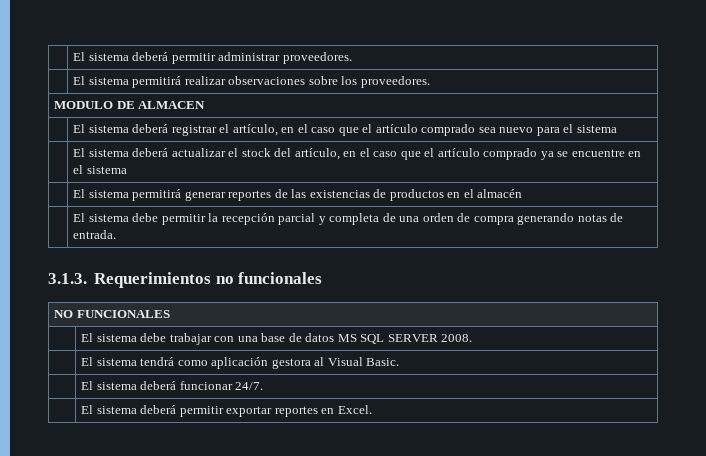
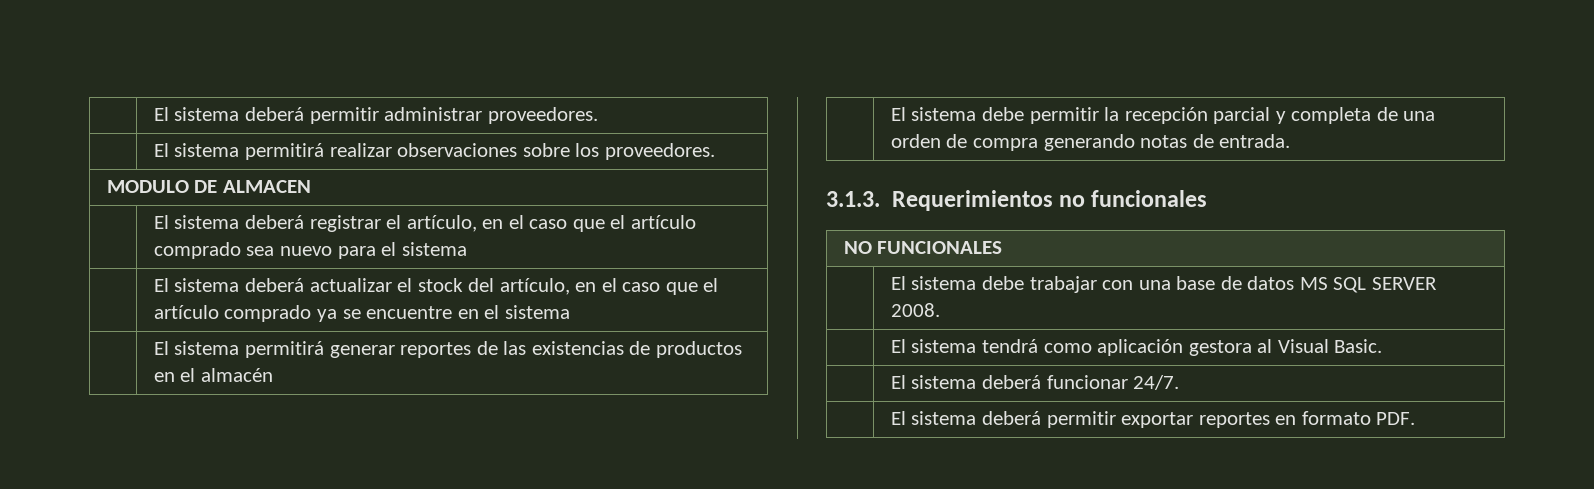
[337,405,372,414] Excel. -> [1301,411,1416,425] formato PDF.

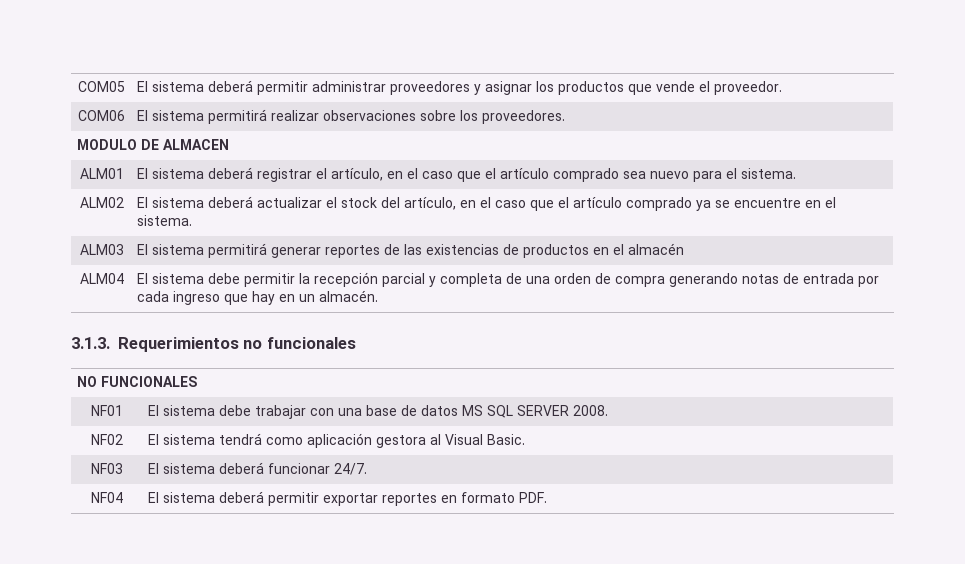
(153, 114) none -> [78,81,125,92] COM05
[487,107,598,124] proveedores. // -> [390,81,783,95] [78,110,125,121] proveedores y asignar los productos que vende el proveedor. // COM06
(311, 186) none -> [79,168,124,179] ALM01
[401,242,467,256] sistema // -> [741,168,797,179] [79,197,124,208] sistema. // ALM02
[504,305,570,319] sistema // -> [137,215,193,226] [79,244,124,255] sistema. // ALM03
(273, 375) none -> [79,273,124,284] ALM04
[1219,134,1291,148] entrada. -> [803,273,880,287] [137,290,379,305] entrada por cada ingreso que hay en un almacén.
(1003, 247) none -> [91,405,123,416] NF01
(940, 310) none -> [91,434,123,445] NF02
(1383, 346) none -> [91,463,123,474] NF03
(1180, 382) none -> [91,492,123,503] NF04

